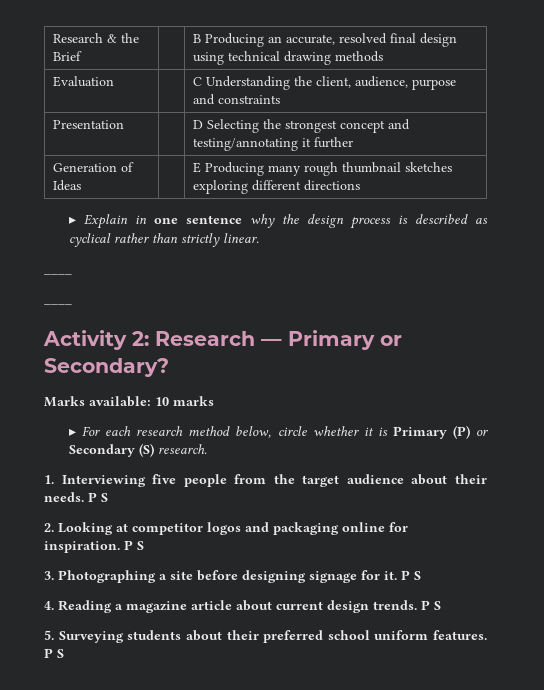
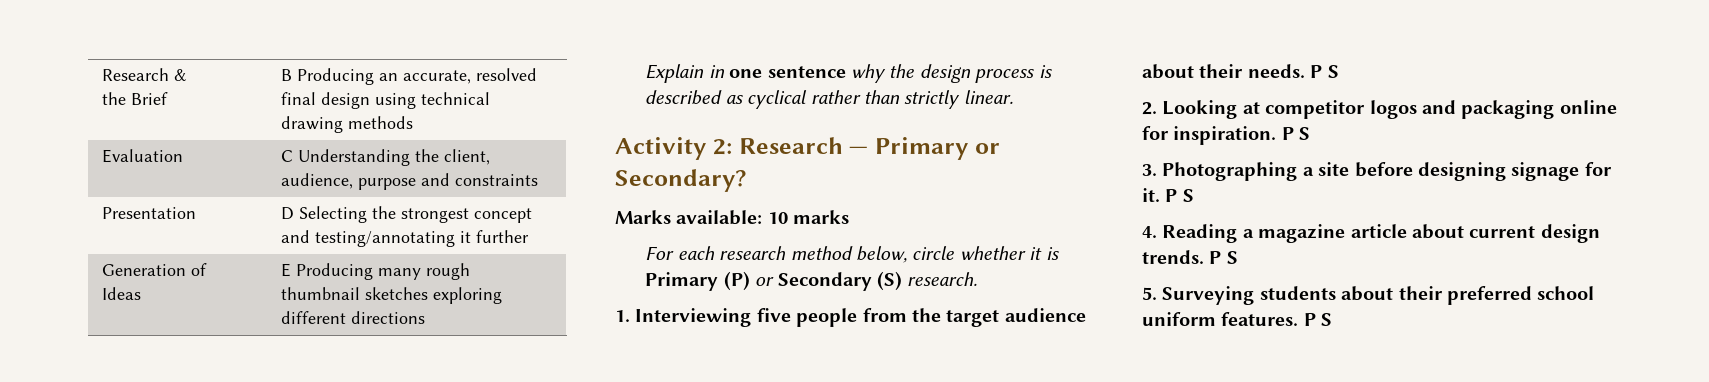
[69,216,77,224] ▸ -> (426, 317) none
[44,273,72,275] [44,303,72,305] // ____ // ____ -> (1013, 97) none
[69,428,77,436] ▸ -> (850, 217) none

